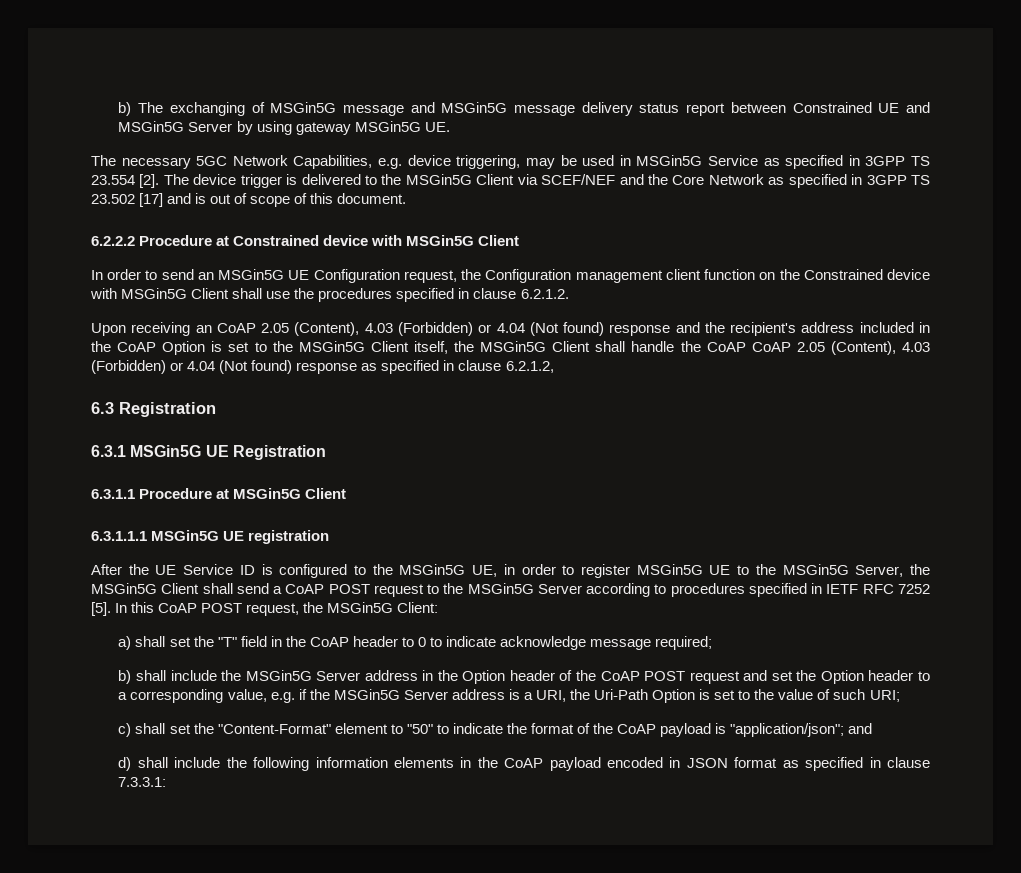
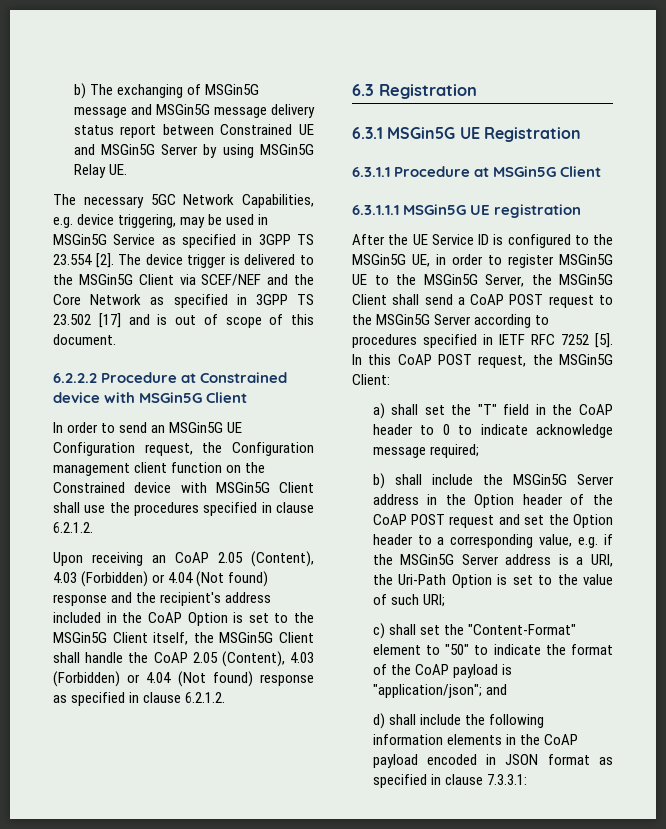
[295,121,421,135] gateway MSGin5G -> [260,144,314,155] [73,164,106,178] MSGin5G Relay
[751,342,791,352] CoAP -> (188, 657) none
[505,361,554,373] 6.2.1.2, -> [185,692,226,703] 6.2.1.2.

